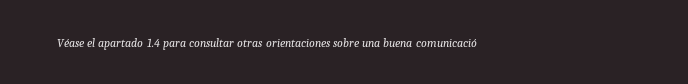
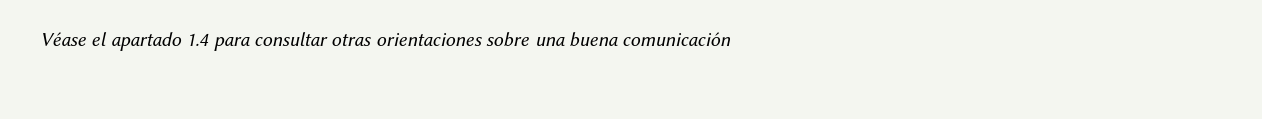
[415,39,477,47] comunicació -> [622,32,732,46] comunicación

